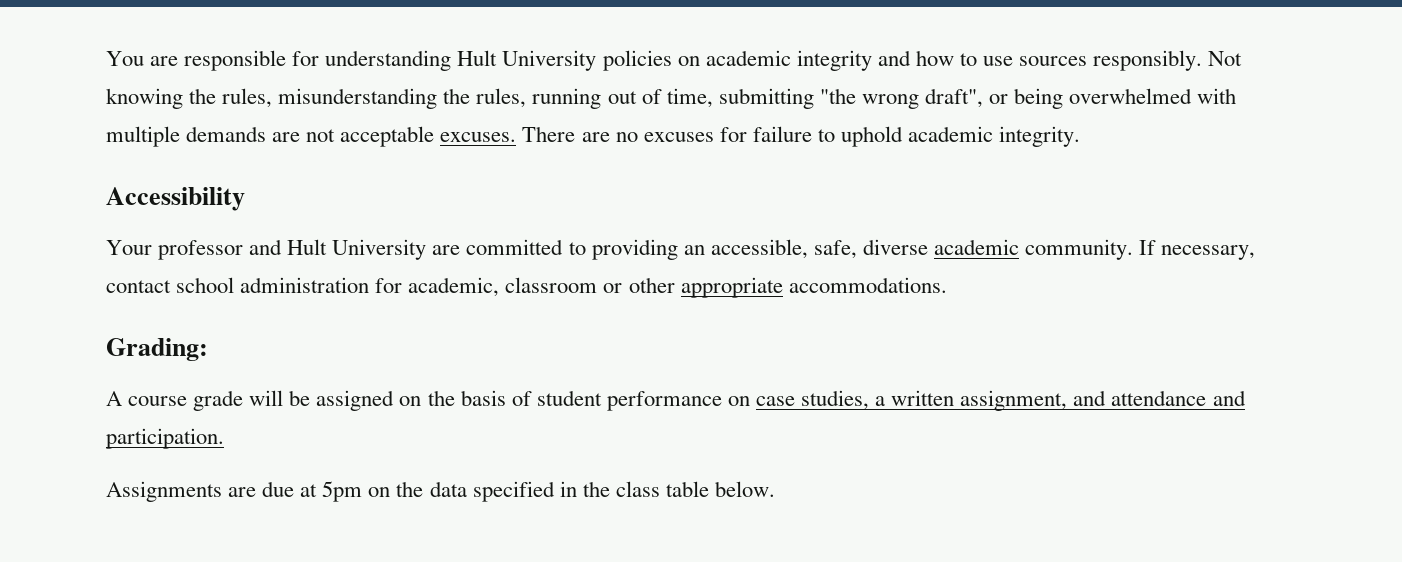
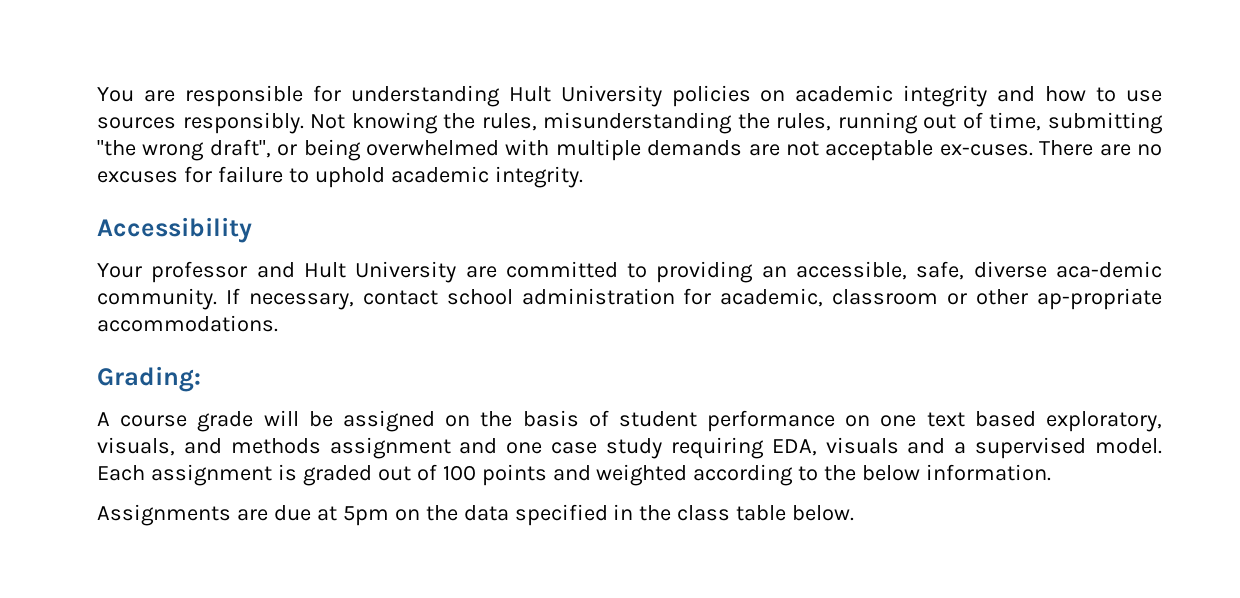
[440,132,517,142] excuses. -> [939,144,1033,156] ex-cuses.
[933,239,1019,255] academic -> [1055,261,1162,278] aca-demic
[680,277,783,298] appropriate -> [1037,288,1162,310] ap-propriate
[755,390,1246,411] [106,428,224,449] case studies, a written assignment, and attendance and participation. -> [880,411,1162,432] [97,437,1162,459] [97,464,1052,486] one text based exploratory, visuals, and methods assignment and one case study requiring EDA, visuals and a supervised model. Each assignment is graded out of 100 points and weighted according to the below information.

